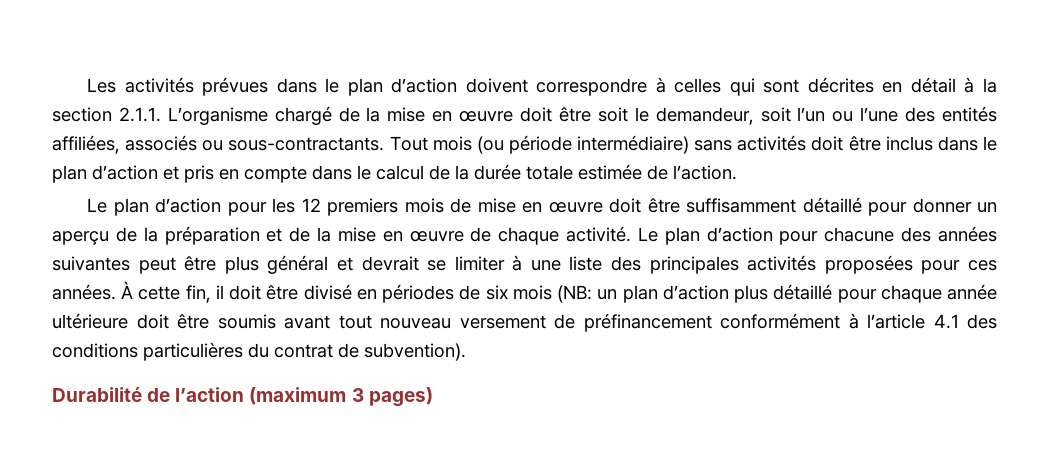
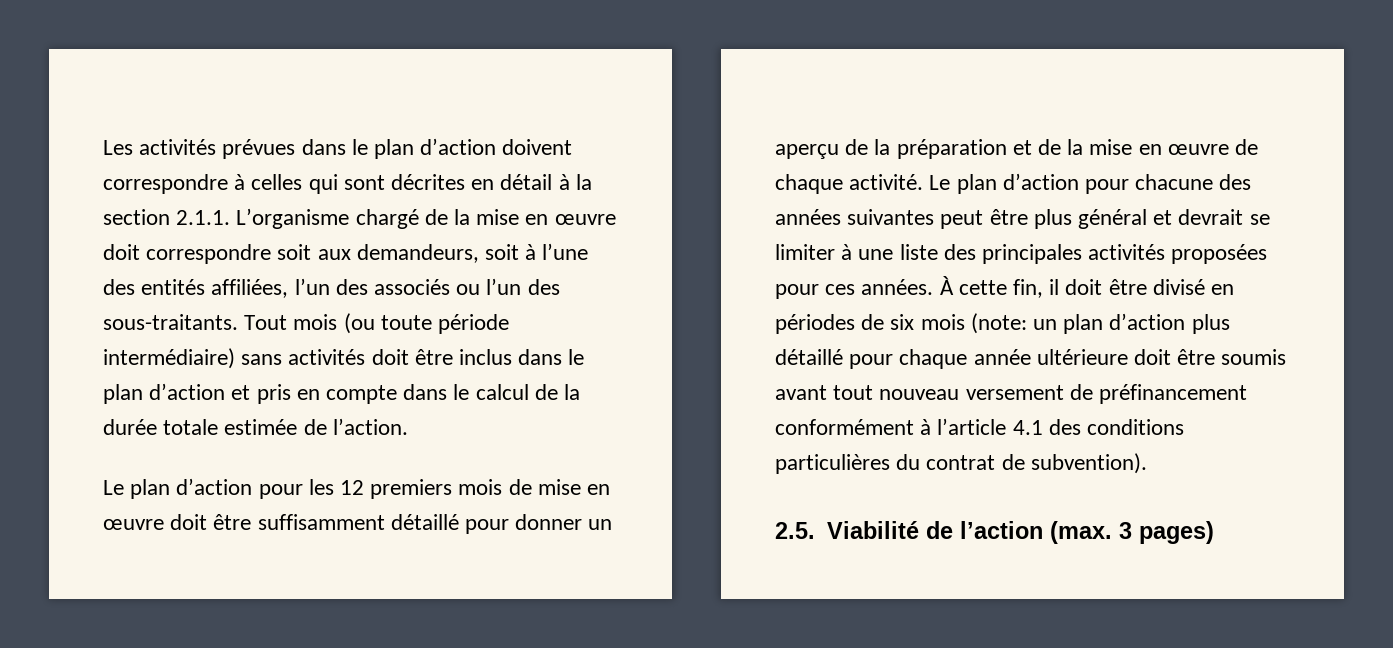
[558,106,998,125] [52,135,385,154] être soit le demandeur, soit l’un ou l’une des entités affiliées, associés ou sous-contractants. -> [146,243,589,264] [103,278,560,298] [103,314,238,330] correspondre soit aux demandeurs, soit à l’une des entités affiliées, l’un des associés ou l’un des sous-traitants.
(504, 145) none -> [380,315,432,330] toute
[557,285,593,303] (NB: -> [970,313,1027,334] (note:
[52,387,142,402] Durabilité -> [775,521,919,539] 2.5. Viabilité
[249,387,347,405] (maximum -> [1049,521,1112,544] (max.

